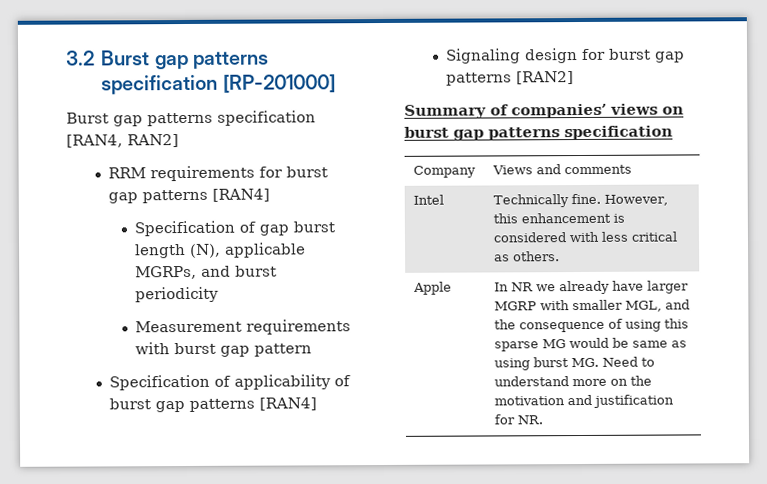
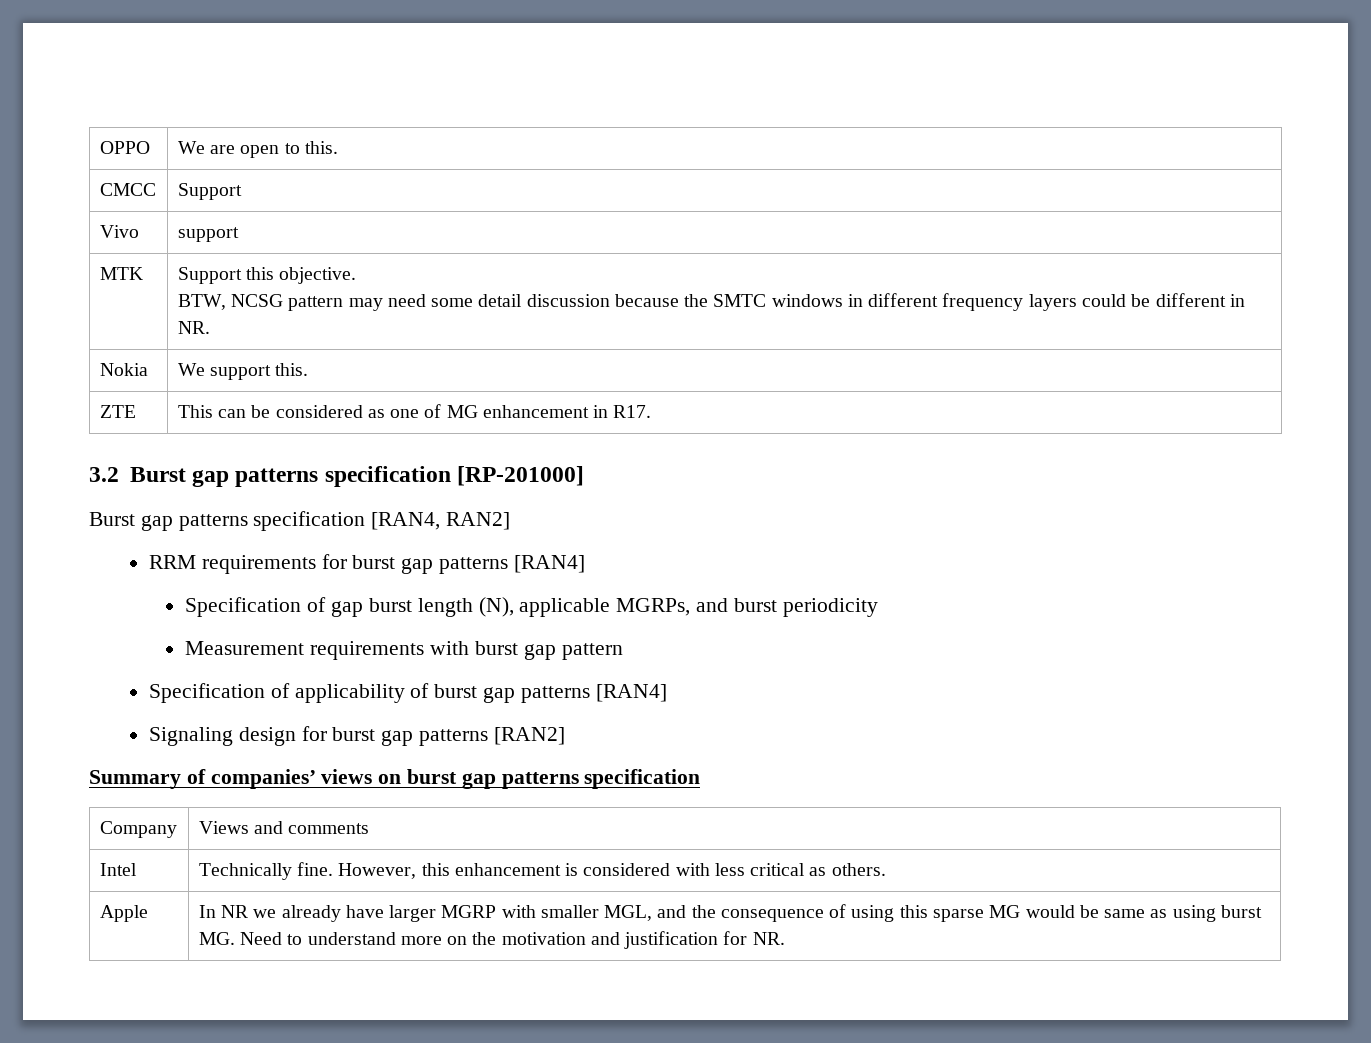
(66, 58) none -> [99,141,150,154] [177,141,338,158] [99,183,156,196] [177,183,242,200] [99,225,139,238] [177,227,239,242] [99,267,143,280] [177,267,357,284] [177,293,1245,311] [177,321,210,334] [99,363,148,376] [177,363,309,380] [99,405,136,418] [177,404,652,418] OPPO | We are open to this. // CMCC | Support // Vivo | support // MTK | Support this objective. // BTW, NCSG pattern may need some detail discussion because the SMTC windows in different frequency layers could be different in NR. // Nokia | We support this. // ZTE | This can be considered as one of MG enhancement in R17. //

